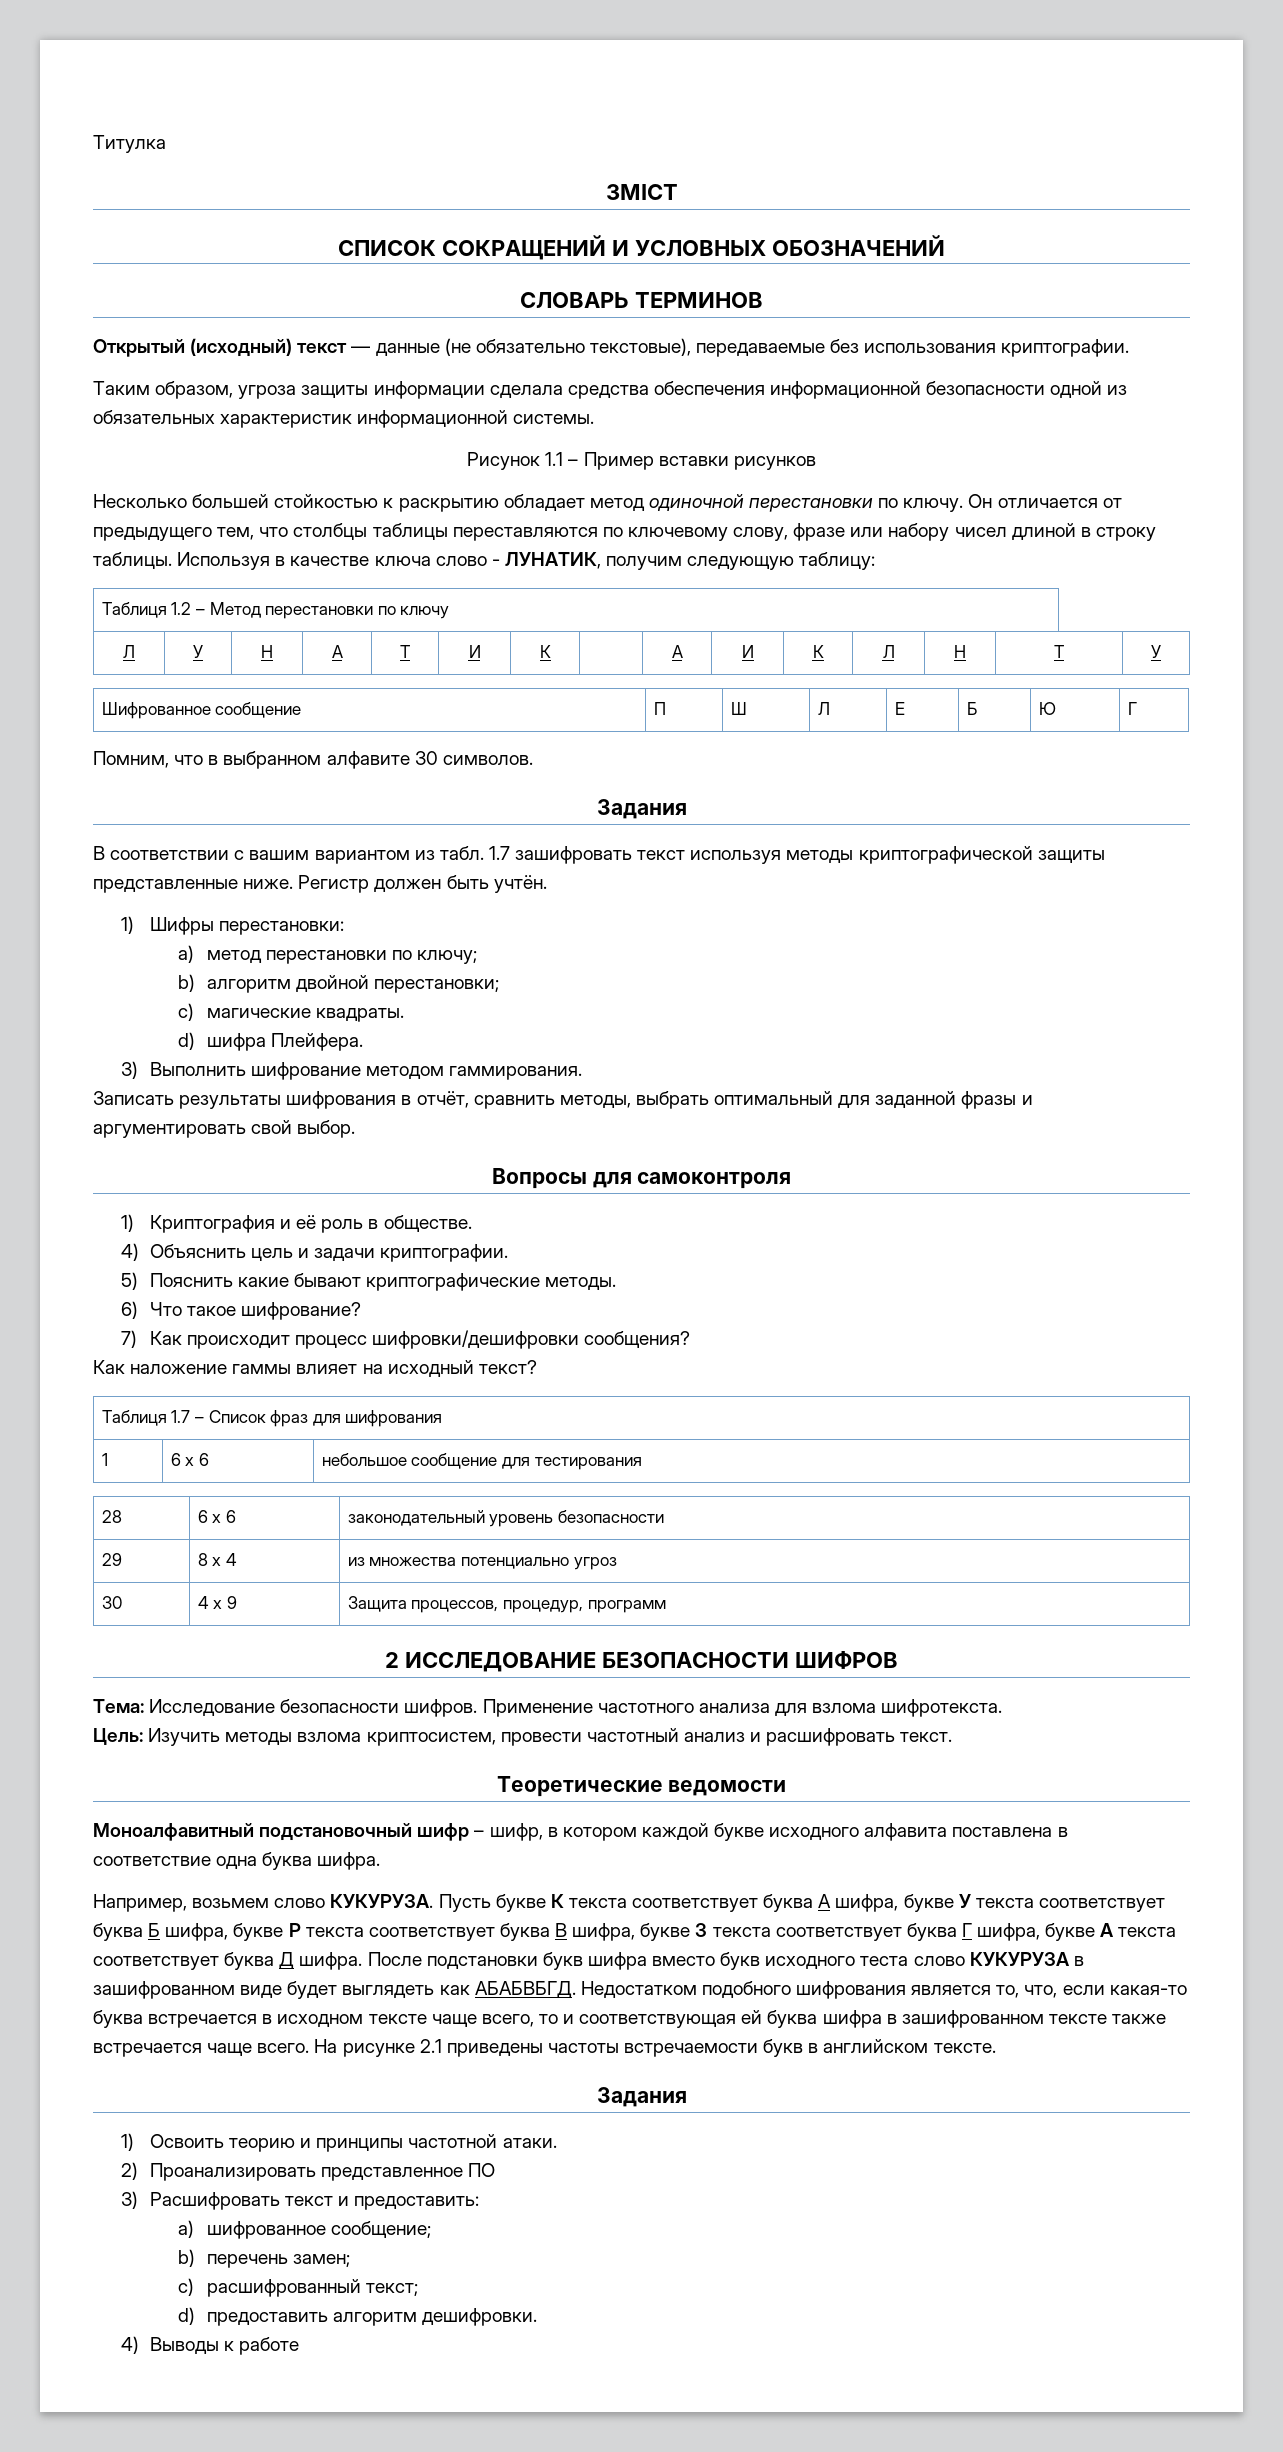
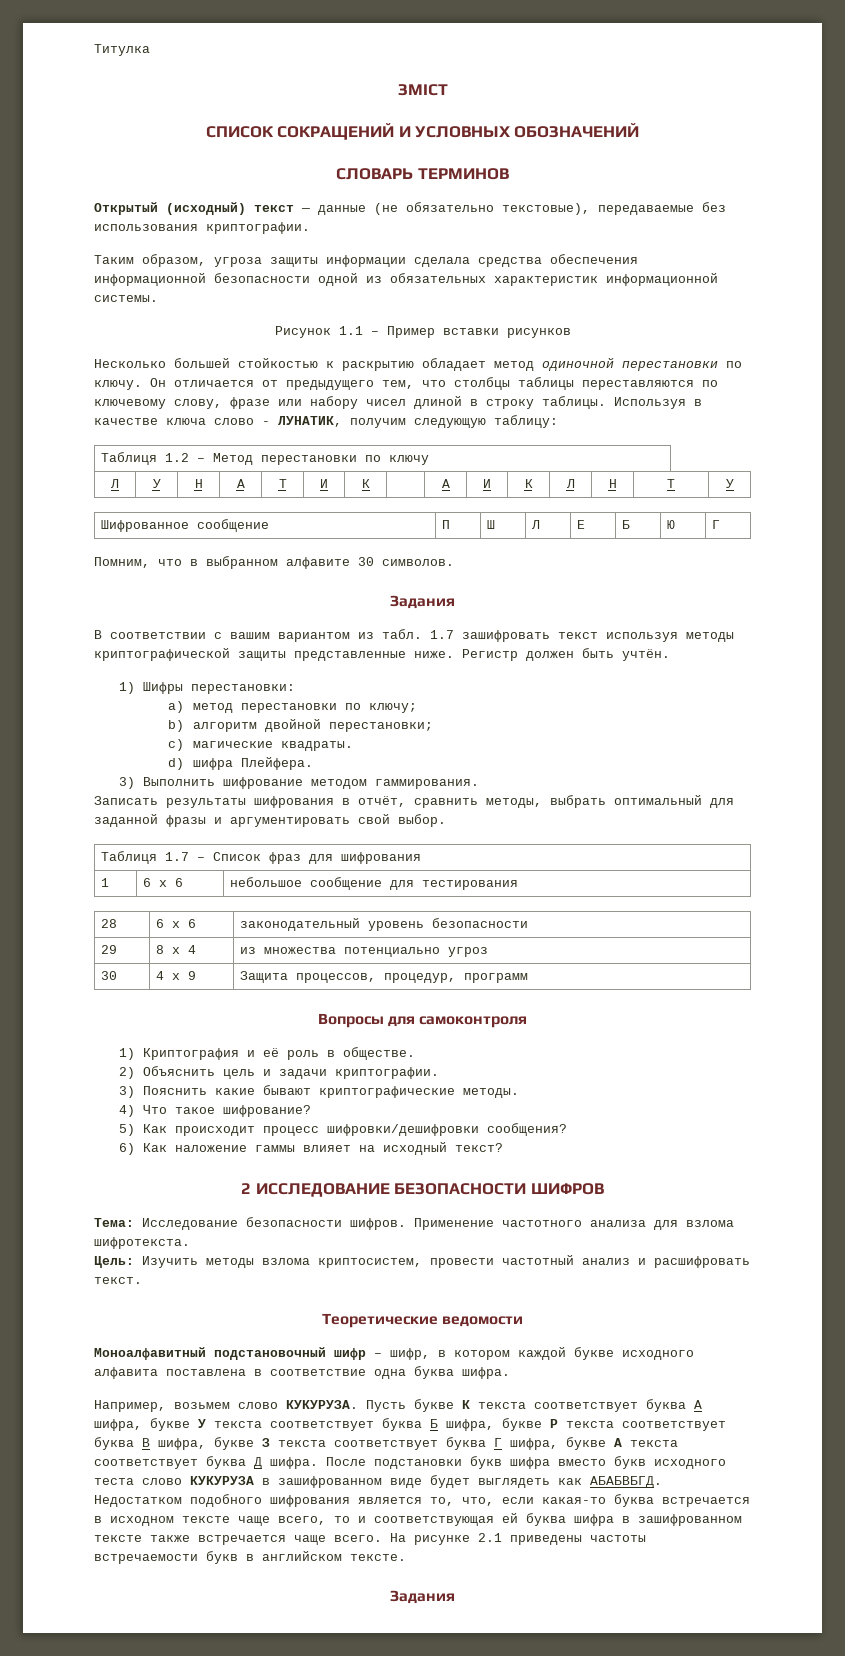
[491,1168,792,1189] [121,1214,472,1233] [121,1243,509,1262] [121,1272,617,1291] [121,1301,362,1320] [121,1330,691,1349] [93,1360,537,1377] // Вопросы для самоконтроля // 1) Криптография и её роль в обществе. // 4) Объяснить цель и задачи криптографии. // 5) Пояснить какие бывают криптографические методы. // 6) Что такое шифрование? // 7) Как происходит процесс шифровки/дешифровки сообщения? // Как наложение гаммы влияет на исходный текст? -> (446, 820) none
(666, 1606) none -> [317,1013,528,1028] [118,1047,416,1060] [118,1066,440,1079] [118,1085,520,1098] [118,1105,312,1117] [118,1123,568,1136] [118,1142,504,1155] // Вопросы для самоконтроля // 1) Криптография и её роль в обществе. // 2) Объяснить цель и задачи криптографии. // 3) Пояснить какие бывают криптографические методы. // 4) Что такое шифрование? // 5) Как происходит процесс шифровки/дешифровки сообщения? // 6) Как наложение гаммы влияет на исходный текст?
[121,2133,557,2152] [121,2162,496,2181] [121,2191,480,2210] [178,2220,431,2239] [178,2249,350,2268] [178,2278,418,2297] [178,2307,538,2326] [121,2336,300,2355] // 1) Освоить теорию и принципы частотной атаки. // 2) Проанализировать представленное ПО // 3) Расшифровать текст и предоставить: // a) шифрованное сообщение; // b) перечень замен; // c) расшифрованный текст; // d) предоставить алгоритм дешифровки. // 4) Выводы к работе -> (455, 1597) none

